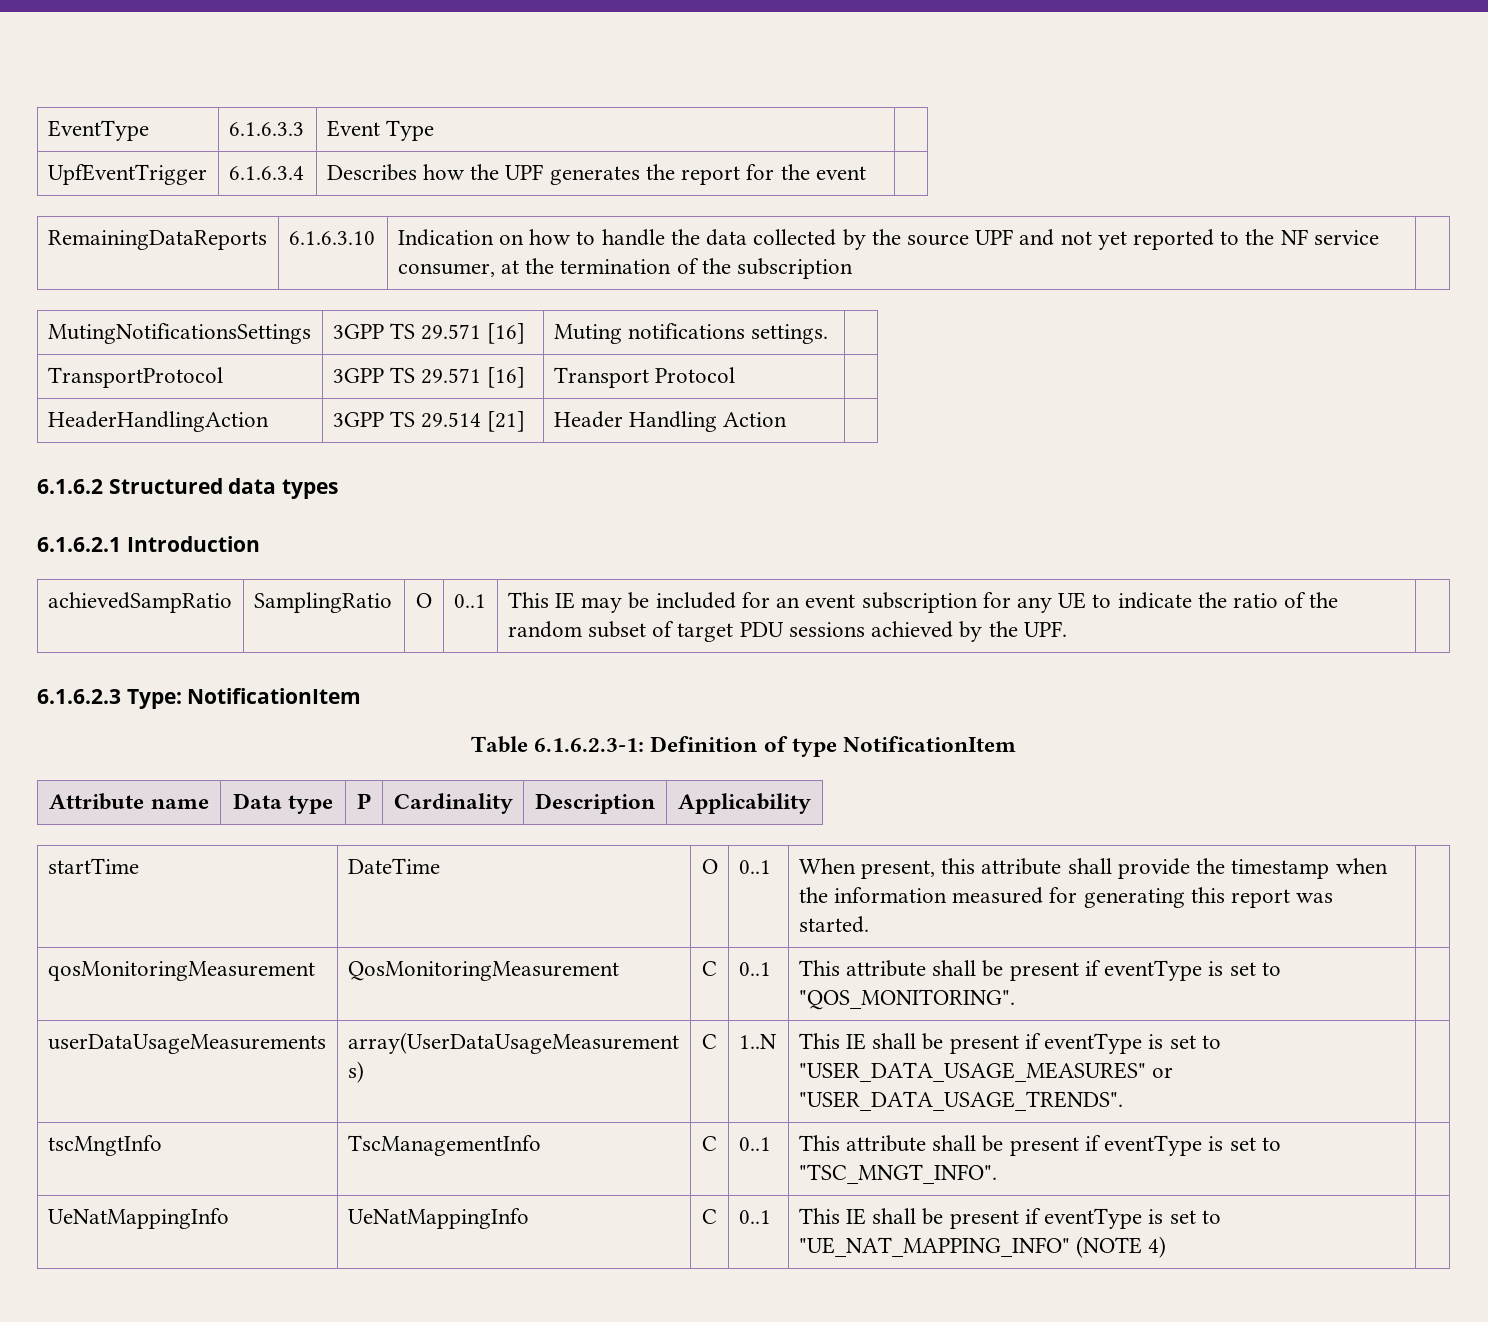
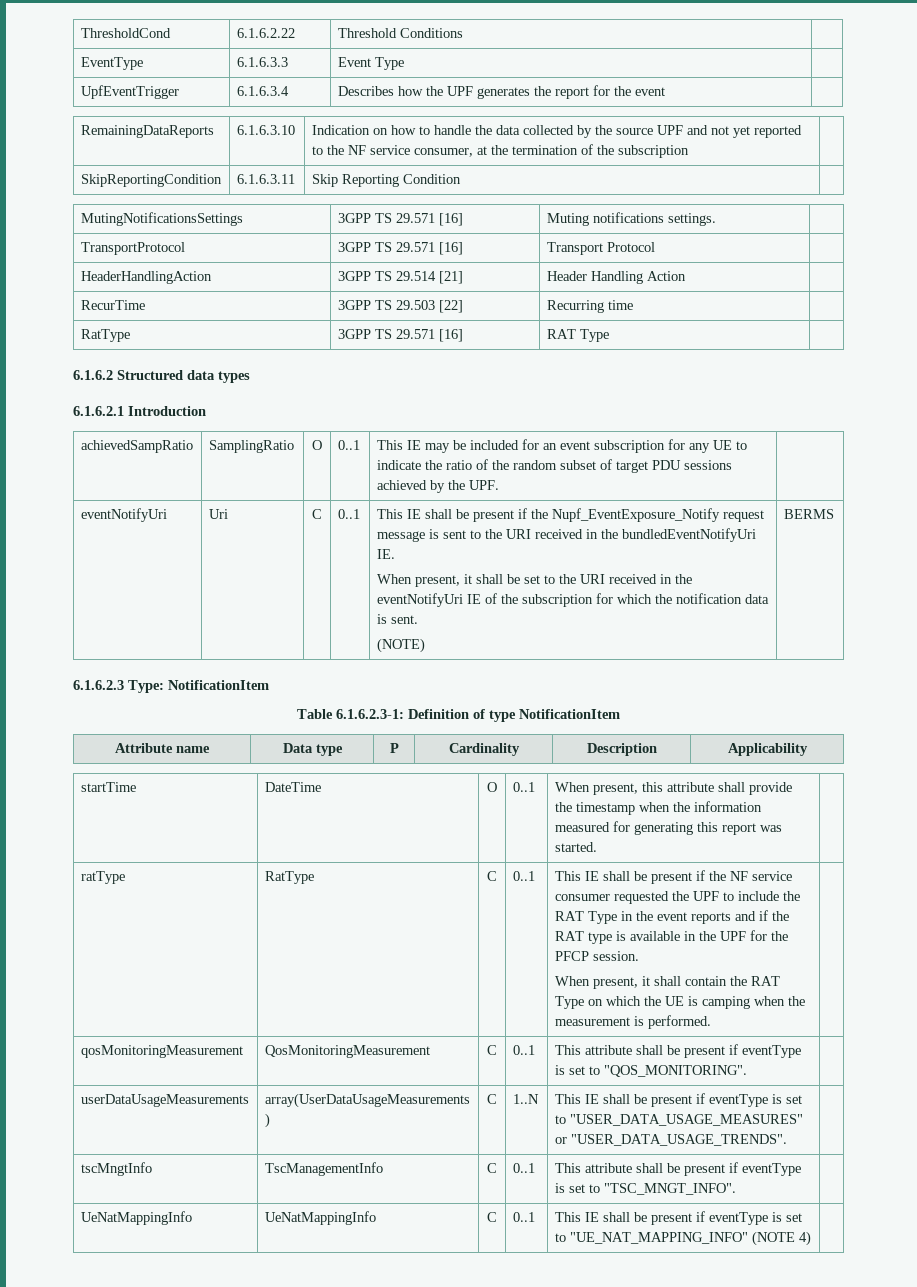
(47, 130) none -> [80,28,171,38] [236,28,295,38] [337,28,463,38] ThresholdCond | 6.1.6.2.22 | Threshold Conditions | //
(854, 268) none -> [80,174,222,187] [236,174,295,184] [311,174,461,187] // SkipReportingCondition | 6.1.6.3.11 | Skip Reporting Condition |
(788, 419) none -> [80,300,145,310] [337,300,463,313] [546,300,633,313] [80,329,130,342] [337,329,463,342] [546,329,609,342] // RecurTime | 3GPP TS 29.503 [22] | Recurring time | // RatType | 3GPP TS 29.571 [16] | RAT Type |
(1067, 629) none -> [80,508,167,522] [208,509,228,519] [312,509,322,519] [337,509,360,519] [376,508,764,522] [376,528,756,542] [376,549,395,559] [376,574,692,587] [376,593,769,607] [376,614,418,624] [376,638,425,653] [783,509,834,519] // eventNotifyUri | Uri | C | 0..1 | This IE shall be present if the Nupf_EventExposure_Notify request message is sent to the URI received in the bundledEventNotifyUri IE. // When present, it shall be set to the URI received in the eventNotifyUri IE of the subscription for which the notification data is sent. // (NOTE) | BERMS
(869, 924) none -> [80,871,125,884] [264,871,314,884] [487,871,497,881] [512,871,535,881] [554,870,792,884] [554,891,800,904] [554,910,789,924] [554,930,788,944] [554,951,639,961] [554,976,780,989] [554,996,805,1009] [554,1015,711,1029] // ratType | RatType | C | 0..1 | This IE shall be present if the NF service consumer requested the UPF to include the RAT Type in the event reports and if the RAT type is available in the UPF for the PFCP session. // When present, it shall contain the RAT Type on which the UE is camping when the measurement is performed. |

